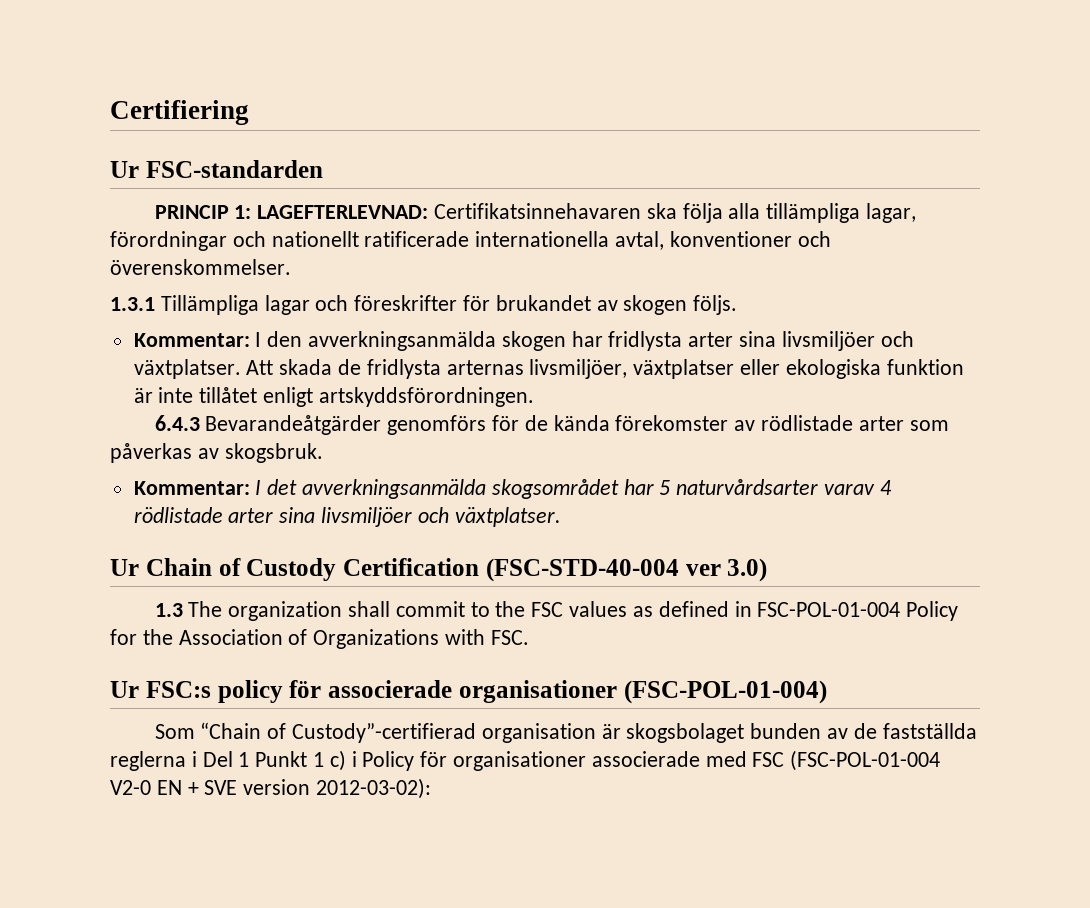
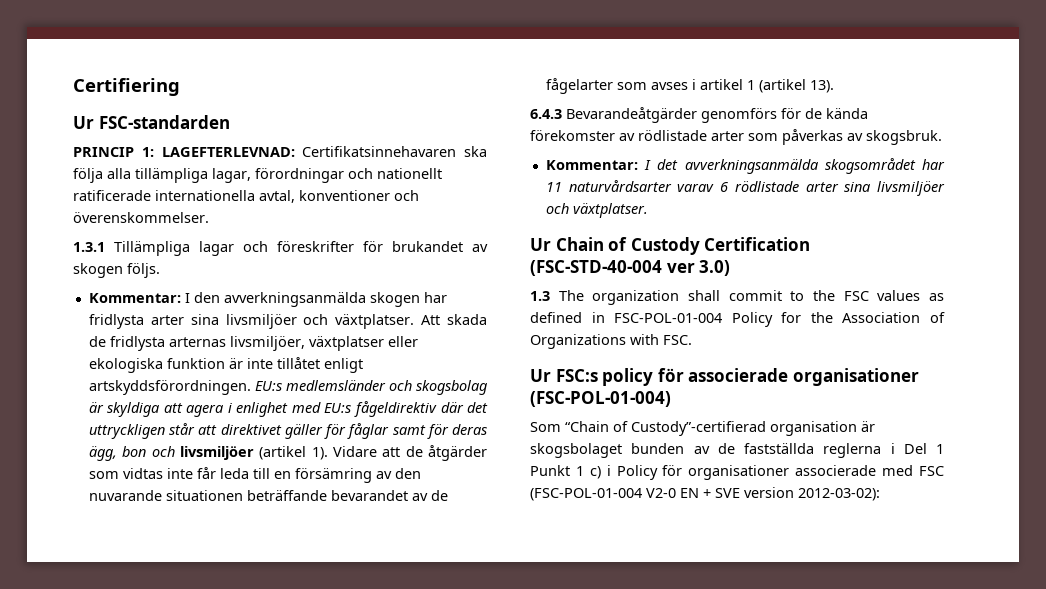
(534, 397) none -> [254,380,487,395] [88,401,488,417] [88,423,487,439] [88,445,488,461] [88,467,421,483] [88,490,448,501] [545,78,834,94] EU:s medlemsländer och skogsbolag är skyldiga att agera i enlighet med EU:s fågeldirektiv där det uttryckligen står att direktivet gäller för fåglar samt för deras ägg, bon och livsmiljöer (artikel 1). Vidare att de åtgärder som vidtas inte får leda till en försämring av den nuvarande situationen beträffande bevarandet av de fågelarter som avses i artikel 1 (artikel 13).
[659,480,671,495] 5 -> [545,182,562,192] 11
[879,480,892,495] 4 -> [720,182,729,192] 6

